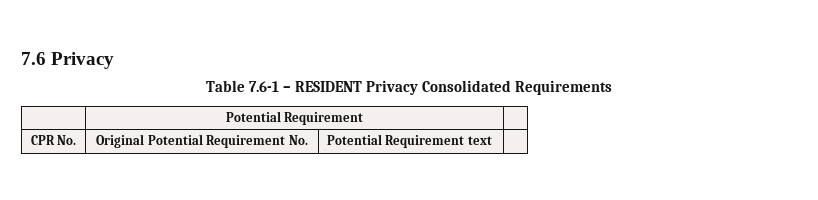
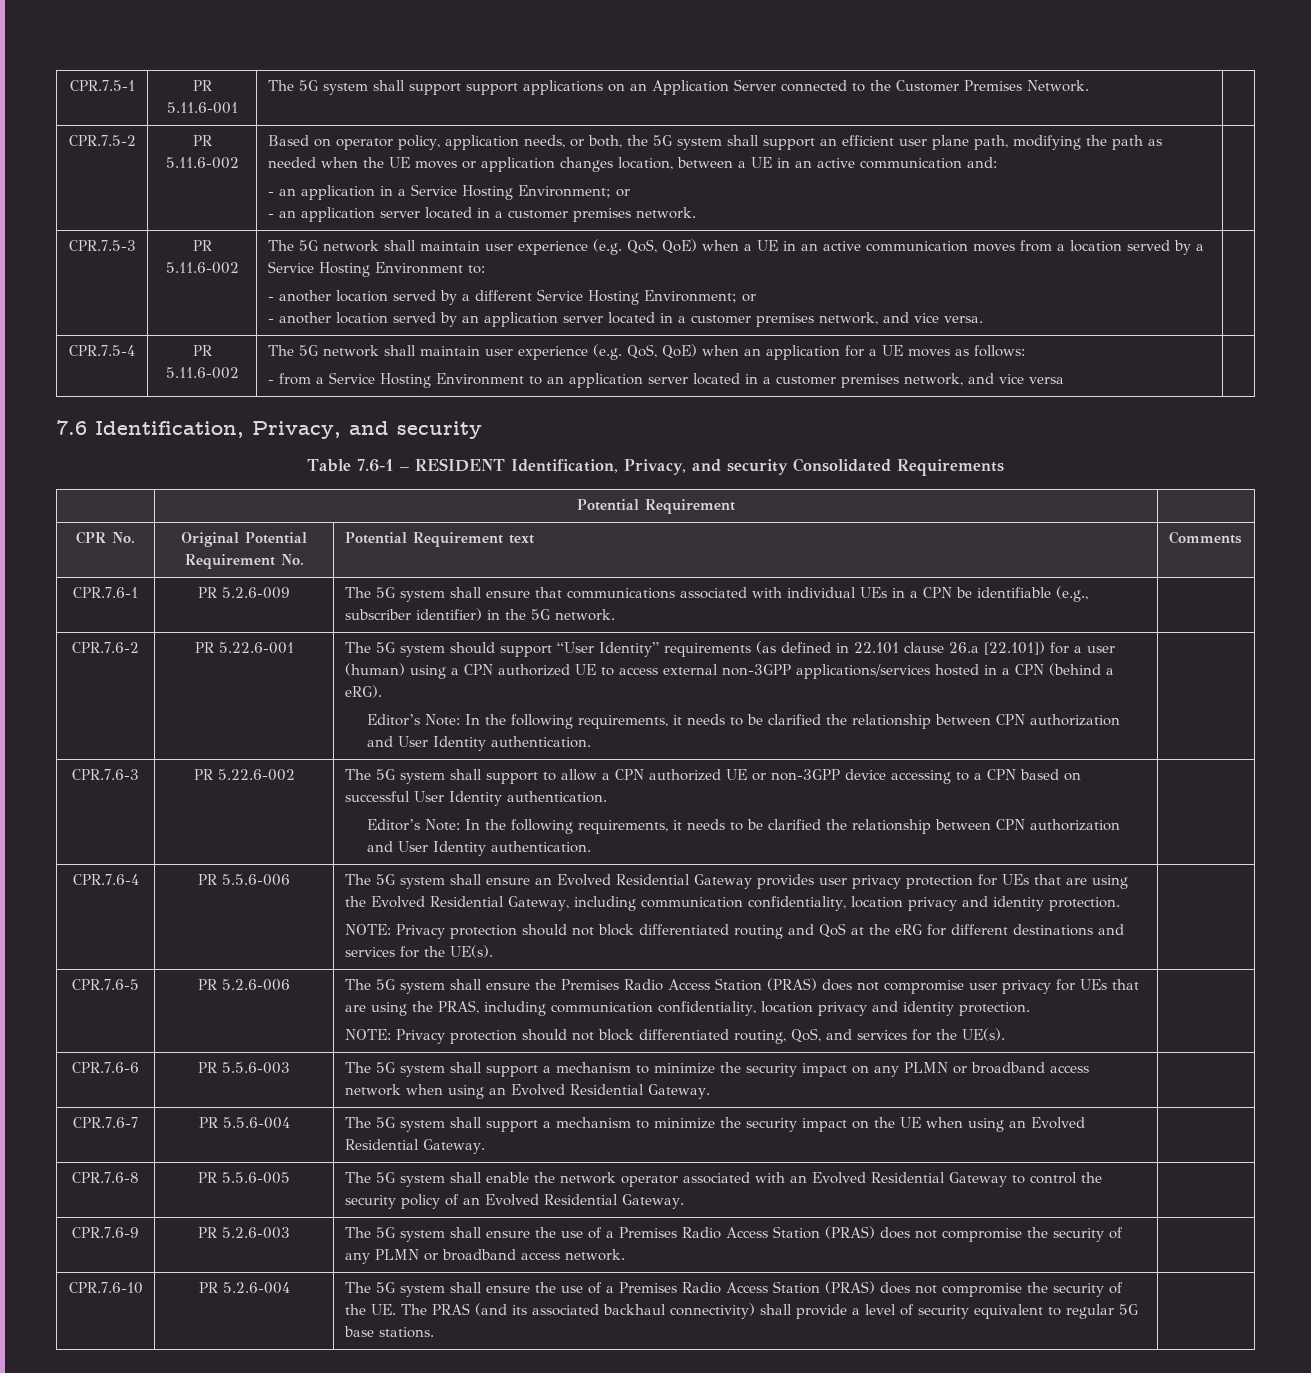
[21,52,115,69] 7.6 Privacy -> [69,80,135,91] [192,80,212,91] [166,102,238,114] [267,79,1089,95] [68,135,136,146] [192,135,212,146] [165,157,239,169] [267,135,1162,150] [267,157,997,172] [267,184,630,200] [267,207,696,222] [68,240,136,251] [192,240,212,251] [165,262,239,274] [267,239,1204,255] [267,261,485,277] [267,289,756,305] [267,312,983,327] [69,345,135,356] [192,345,212,356] [165,367,239,379] [267,344,1025,360] [267,372,1064,388] [56,420,482,439] CPR.7.5-1 | PR 5.11.6-001 | The 5G system shall support support applications on an Application Server connected to the Customer Premises Network. | // CPR.7.5-2 | PR 5.11.6-002 | Based on operator policy, application needs, or both, the 5G system shall support an efficient user plane path, modifying the path as needed when the UE moves or application changes location, between a UE in an active communication and: // - an application in a Service Hosting Environment; or // - an application server located in a customer premises network. | // CPR.7.5-3 | PR 5.11.6-002 | The 5G network shall maintain user experience (e.g. QoS, QoE) when a UE in an active communication moves from a location served by a Service Hosting Environment to: // - another location served by a different Service Hosting Environment; or // - another location served by an application server located in a customer premises network, and vice versa. | // CPR.7.5-4 | PR 5.11.6-002 | The 5G network shall maintain user experience (e.g. QoS, QoE) when an application for a UE moves as follows: // - from a Service Hosting Environment to an application server located in a customer premises network, and vice versa | // 7.6 Identification, Privacy, and security
[365,80,418,95] Privacy -> [511,459,788,475] Identification, Privacy, and security
(492, 140) none -> [1168,531,1242,544] [73,587,138,598] [198,587,290,599] [344,586,1088,602] [344,608,615,621] [72,642,139,653] [194,642,294,654] [344,641,1115,657] [344,663,1114,679] [344,685,382,698] [367,714,1121,729] [367,736,592,751] [72,769,139,780] [193,769,295,781] [344,769,1081,784] [344,791,607,806] [367,819,1121,834] [367,841,592,856] [72,874,139,885] [198,874,290,886] [344,874,1128,889] [344,896,1120,911] [344,923,1124,939] [344,945,493,958] [72,979,139,990] [198,979,290,991] [344,978,1139,994] [344,1000,1030,1016] [344,1028,1005,1044] [72,1062,139,1073] [198,1062,290,1074] [344,1062,1089,1077] [344,1084,710,1099] [73,1117,138,1128] [198,1117,290,1129] [344,1117,1085,1132] [344,1139,485,1154] [72,1172,139,1183] [198,1172,290,1184] [344,1172,1102,1187] [344,1194,684,1209] [72,1227,139,1238] [198,1227,290,1239] [344,1226,1123,1242] [344,1249,625,1264] [68,1282,143,1294] [198,1282,290,1294] [344,1281,1123,1297] [344,1303,1138,1319] [343,1326,434,1338] | Comments // CPR.7.6-1 | PR 5.2.6-009 | The 5G system shall ensure that communications associated with individual UEs in a CPN be identifiable (e.g., subscriber identifier) in the 5G network. | // CPR.7.6-2 | PR 5.22.6-001 | The 5G system should support “User Identity” requirements (as defined in 22.101 clause 26.a [22.101]) for a user (human) using a CPN authorized UE to access external non-3GPP applications/services hosted in a CPN (behind a eRG). // Editor’s Note: In the following requirements, it needs to be clarified the relationship between CPN authorization and User Identity authentication. | // CPR.7.6-3 | PR 5.22.6-002 | The 5G system shall support to allow a CPN authorized UE or non-3GPP device accessing to a CPN based on successful User Identity authentication. // Editor’s Note: In the following requirements, it needs to be clarified the relationship between CPN authorization and User Identity authentication. | // CPR.7.6-4 | PR 5.5.6-006 | The 5G system shall ensure an Evolved Residential Gateway provides user privacy protection for UEs that are using the Evolved Residential Gateway, including communication confidentiality, location privacy and identity protection. // NOTE: Privacy protection should not block differentiated routing and QoS at the eRG for different destinations and services for the UE(s). | // CPR.7.6-5 | PR 5.2.6-006 | The 5G system shall ensure the Premises Radio Access Station (PRAS) does not compromise user privacy for UEs that are using the PRAS, including communication confidentiality, location privacy and identity protection. // NOTE: Privacy protection should not block differentiated routing, QoS, and services for the UE(s). | // CPR.7.6-6 | PR 5.5.6-003 | The 5G system shall support a mechanism to minimize the security impact on any PLMN or broadband access network when using an Evolved Residential Gateway. | // CPR.7.6-7 | PR 5.5.6-004 | The 5G system shall support a mechanism to minimize the security impact on the UE when using an Evolved Residential Gateway. | // CPR.7.6-8 | PR 5.5.6-005 | The 5G system shall enable the network operator associated with an Evolved Residential Gateway to control the security policy of an Evolved Residential Gateway. | // CPR.7.6-9 | PR 5.2.6-003 | The 5G system shall ensure the use of a Premises Radio Access Station (PRAS) does not compromise the security of any PLMN or broadband access network. | // CPR.7.6-10 | PR 5.2.6-004 | The 5G system shall ensure the use of a Premises Radio Access Station (PRAS) does not compromise the security of the UE. The PRAS (and its associated backhaul connectivity) shall provide a level of security equivalent to regular 5G base stations.

